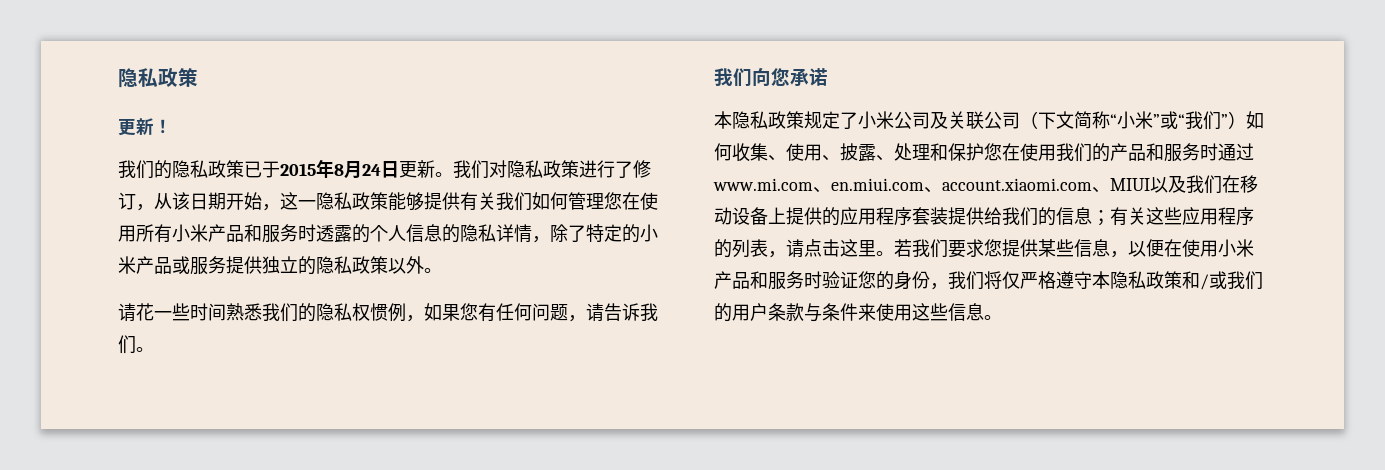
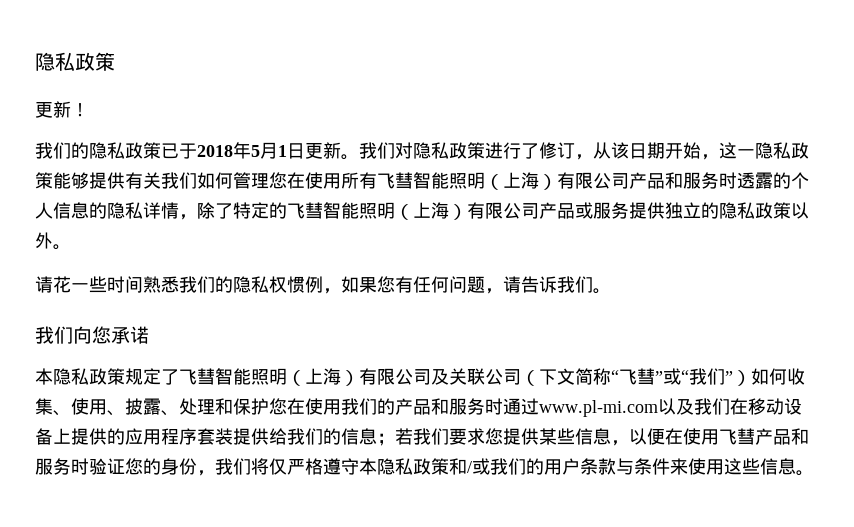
[280,159,381,179] 2015年8月24 -> [197,142,287,159] 2018年5月1
[172,224,208,242] 小米 -> [377,172,629,190] 飞彗智能照明（上海）有限公司
[640,224,658,242] [118,256,136,274] 小米 -> [287,202,539,220] 飞彗智能照明（上海）有限公司
[858,111,894,129] 小米 -> [179,368,395,386] 飞彗智能照明（上海）有限
[1117,111,1153,129] 小米 -> [619,368,655,385] 飞彗
[713,178,1150,193] www.mi.com、en.miui.com、account.xiaomi.com、MIUI -> [539,400,658,417] www.pl-mi.com
[1110,207,1254,226] [714,239,894,258] 有关这些应用程序的列表，请点击这里。 -> (395, 439) none
[1218,239,1254,257] 小米 -> [719,428,755,445] 飞彗

